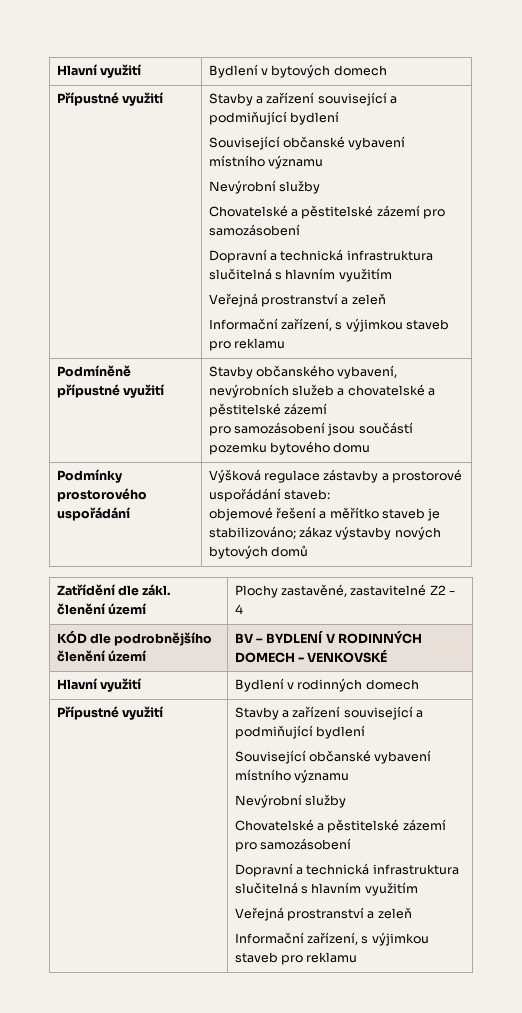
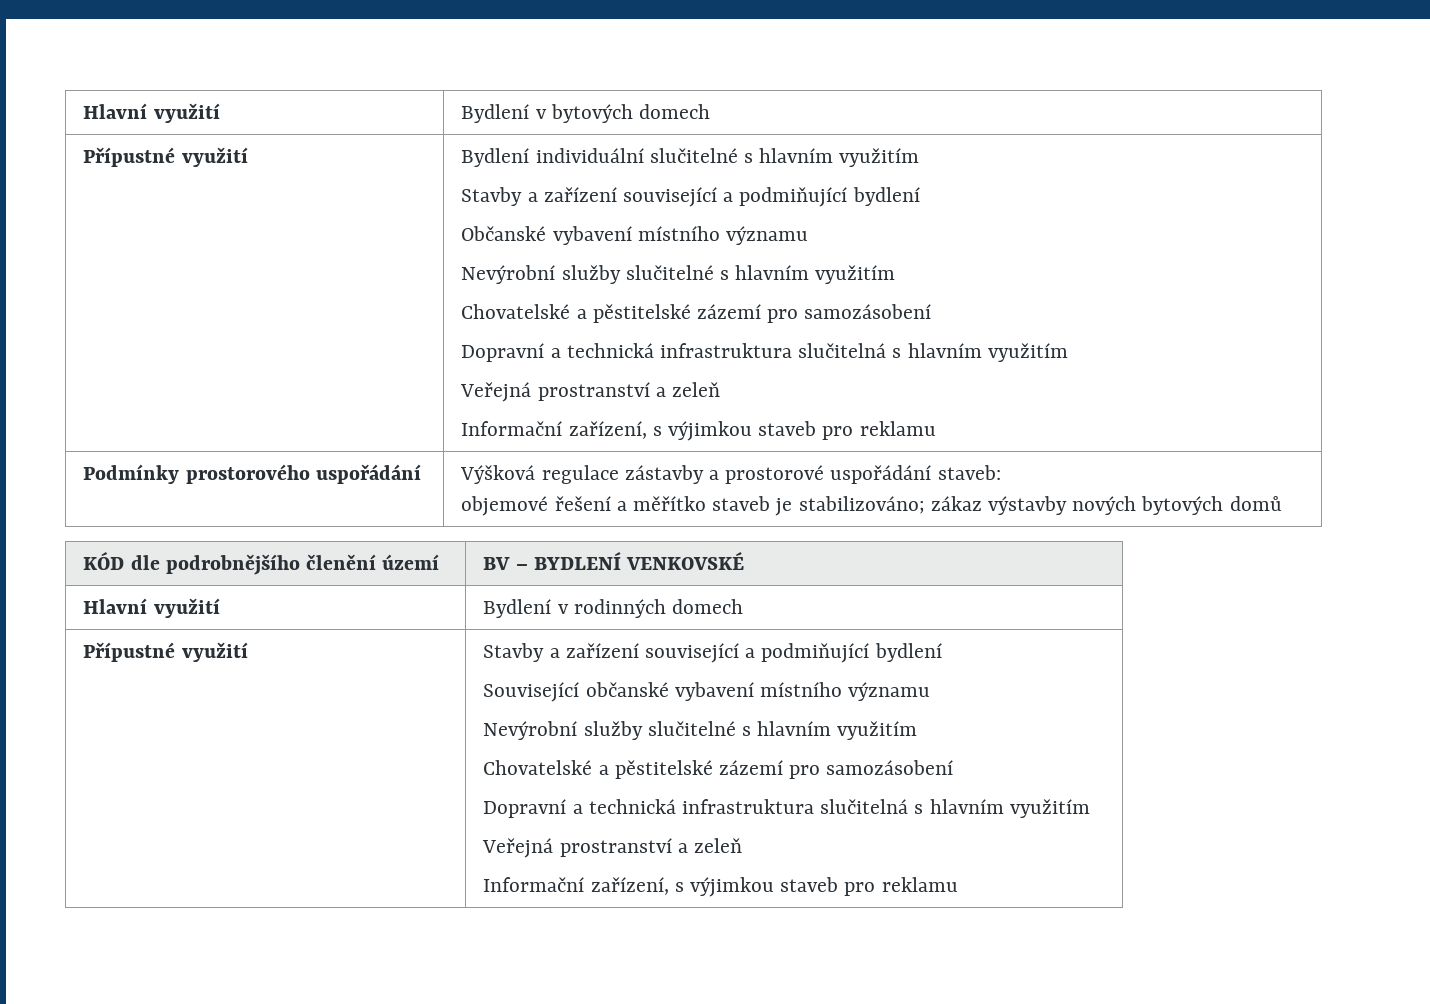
[208,92,398,106] [208,111,339,125] [208,136,406,150] [208,155,323,169] [208,180,320,194] Stavby a zařízení související a podmiňující bydlení // Související občanské vybavení místního významu // Nevýrobní služby -> [461,148,920,167] [461,187,920,207] [461,226,808,245] [461,265,896,284] Bydlení individuální slučitelné s hlavním využitím // Stavby a zařízení související a podmiňující bydlení // Občanské vybavení místního významu // Nevýrobní služby slučitelné s hlavním využitím
[56,365,131,377] [56,384,165,398] [208,365,398,379] [208,384,436,398] [208,403,327,417] [208,422,413,436] [208,441,371,455] // Podmíněně přípustné využití | Stavby občanského vybavení, nevýrobních služeb a chovatelské a pěstitelské zázemí // pro samozásobení jsou součástí pozemku bytového domu -> (936, 428) none
[56,584,171,596] [56,603,147,615] [234,584,456,598] [234,604,243,614] // Zatřídění dle zákl. členění území | Plochy zastavěné, zastavitelné Z2 - 4 -> (1282, 503) none
[325,630,423,644] [234,652,304,663] V RODINNÝCH DOMECH - -> (621, 561) none
(346, 801) none -> [647,721,918,740] slučitelné s hlavním využitím

